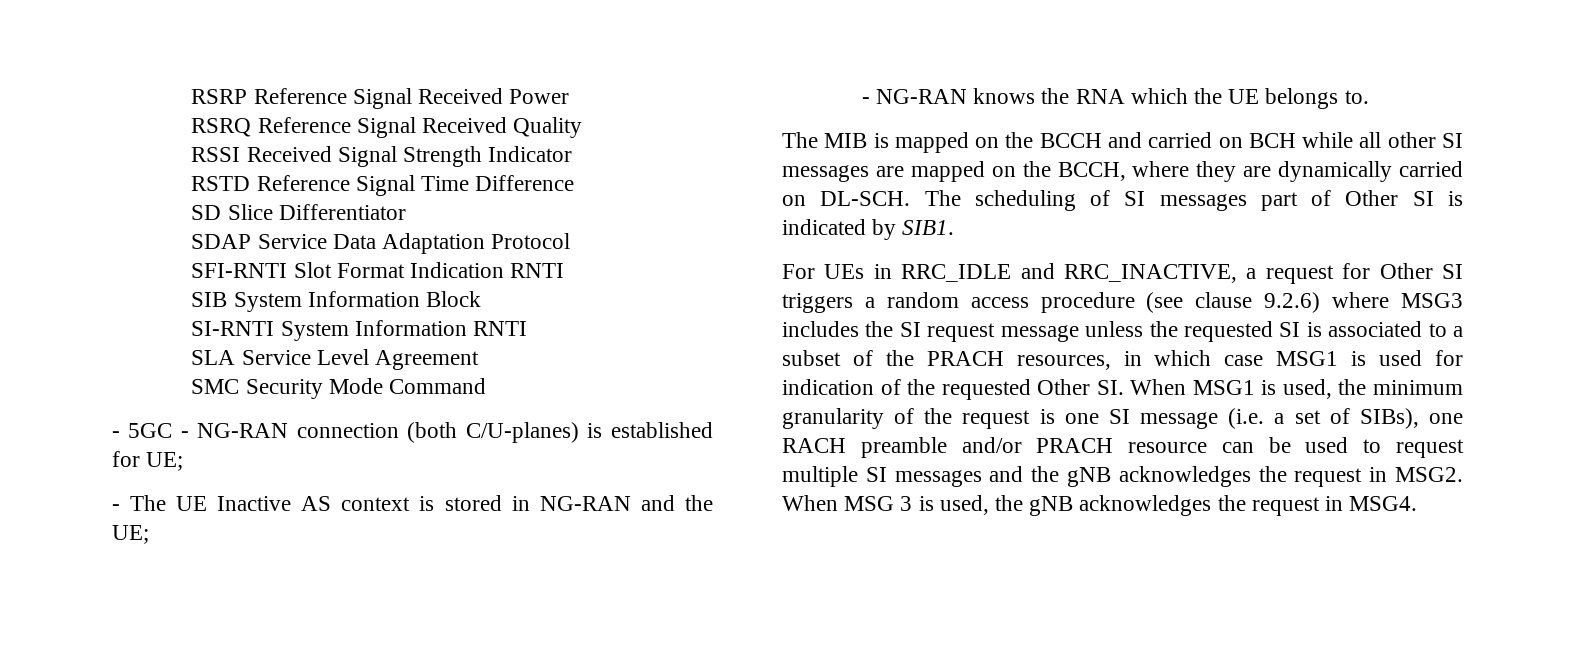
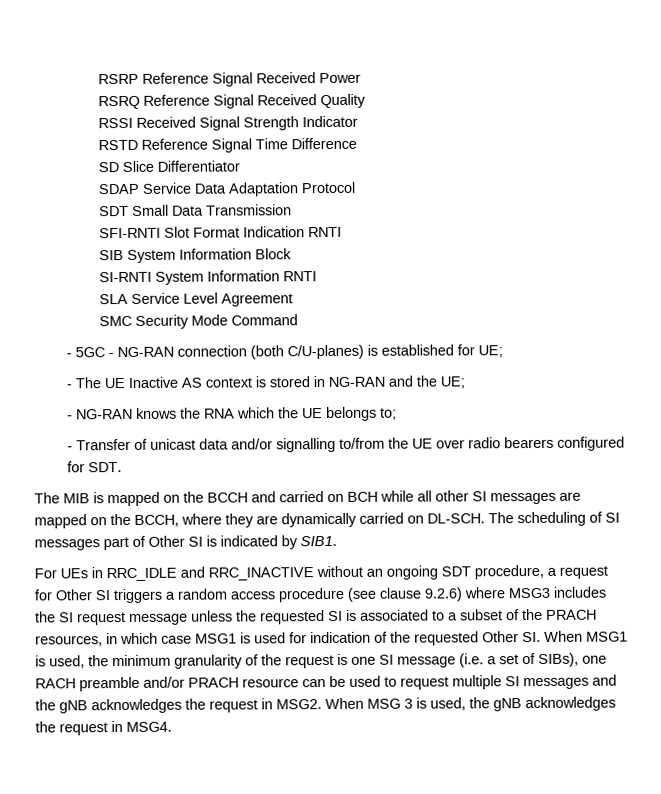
(571, 241) none -> [99,204,293,217] // SDT Small Data Transmission
[1344,90,1369,104] to. -> [380,407,398,420] [67,436,626,453] [67,461,123,473] to; // - Transfer of unicast data and/or signalling to/from the UE over radio bearers configured for SDT.
[1064,264,1237,283] RRC_INACTIVE, -> [208,564,544,581] RRC_INACTIVE without an ongoing SDT procedure,

